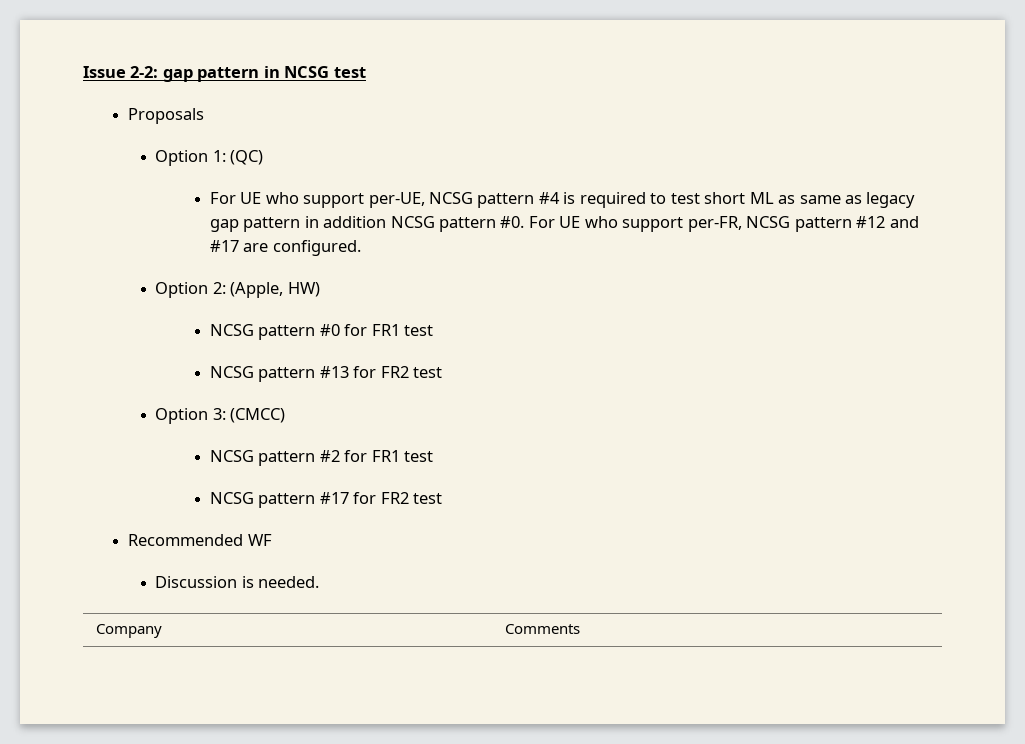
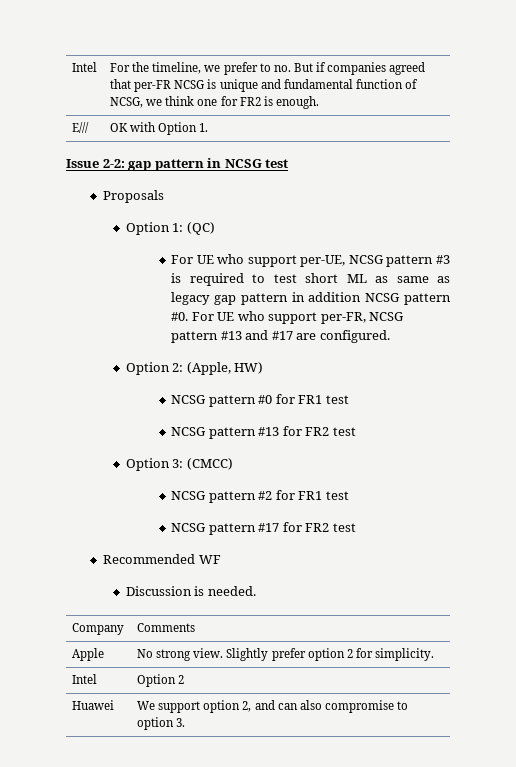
(83, 72) none -> [72,62,98,72] [110,62,426,75] [110,79,418,92] [110,96,319,109] [72,122,90,133] [110,122,209,135] Intel | For the timeline, we prefer to no. But if companies agreed that per-FR NCSG is unique and fundamental function of NCSG, we think one for FR2 is enough. // E/// | OK with Option 1. //
[538,192,560,204] #4 -> [436,255,451,264] #3
[856,216,886,228] #12 -> [220,331,242,340] #13
(580, 629) none -> [72,648,105,661] [137,648,434,661] [72,674,98,684] [137,674,185,687] [72,700,115,710] [137,700,408,713] [137,717,186,730] // Apple | No strong view. Slightly prefer option 2 for simplicity. // Intel | Option 2 // Huawei | We support option 2, and can also compromise to option 3.

